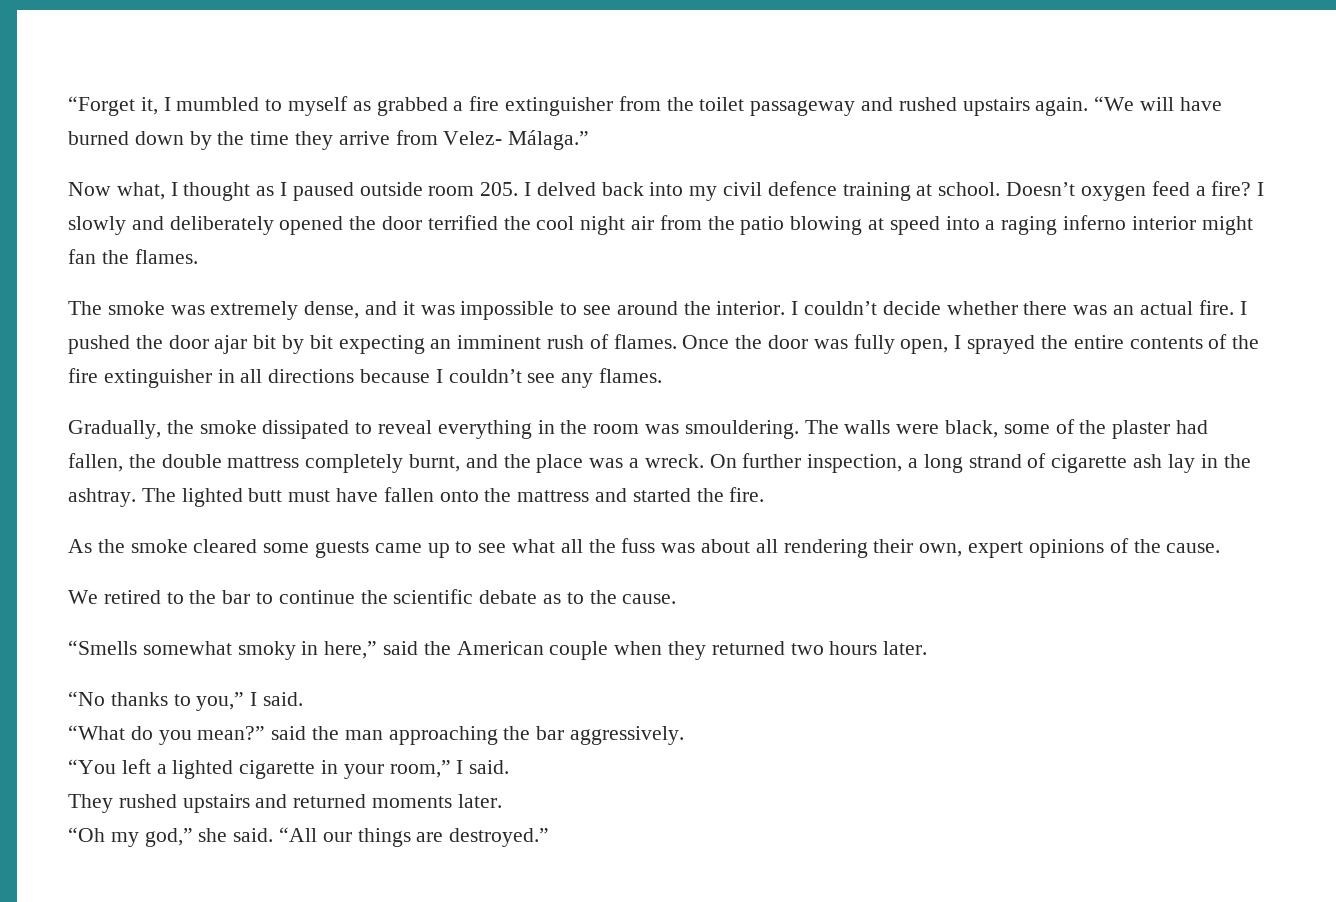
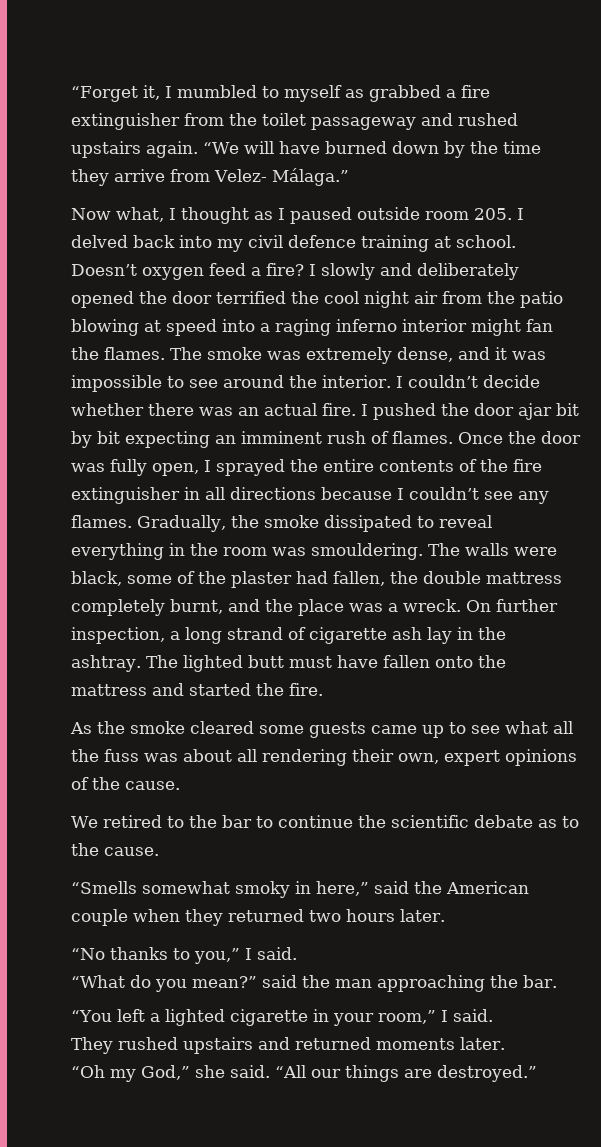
(198, 256) // -> (165, 353) none
(663, 375) // -> (132, 521) none
[536,726,685,745] bar aggressively. -> [523,975,557,988] bar.
[144,828,193,847] god,” -> [141,1065,190,1080] God,”

